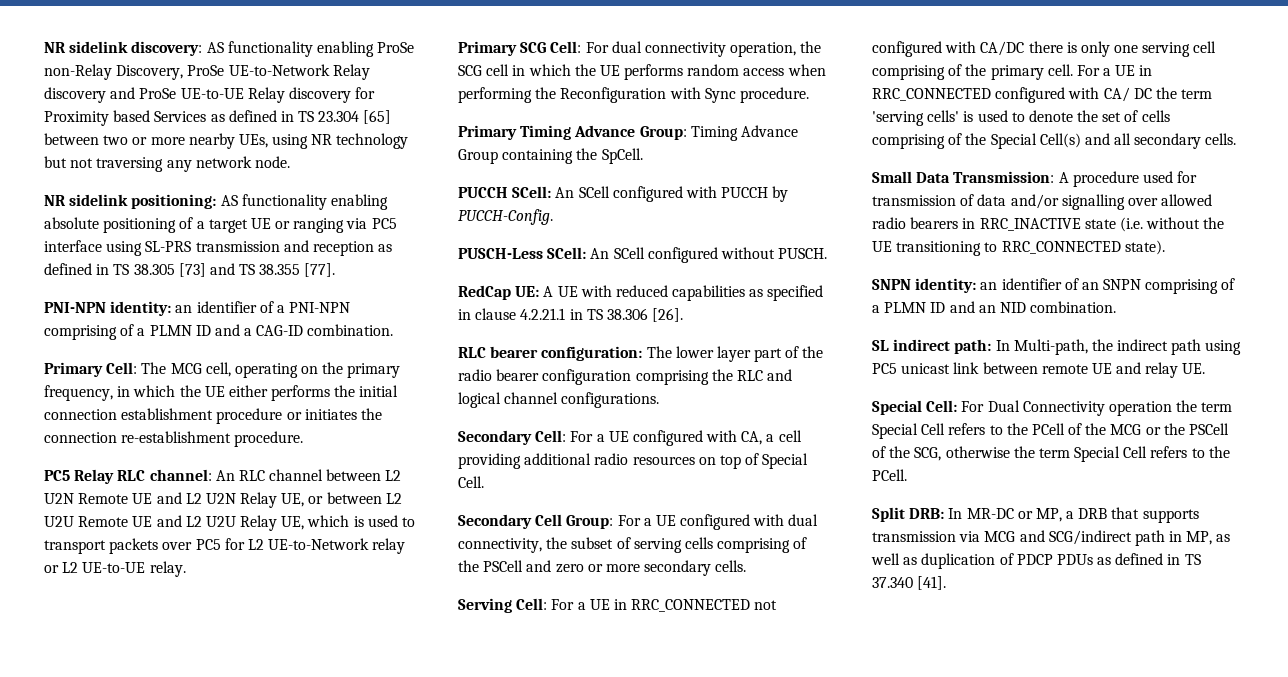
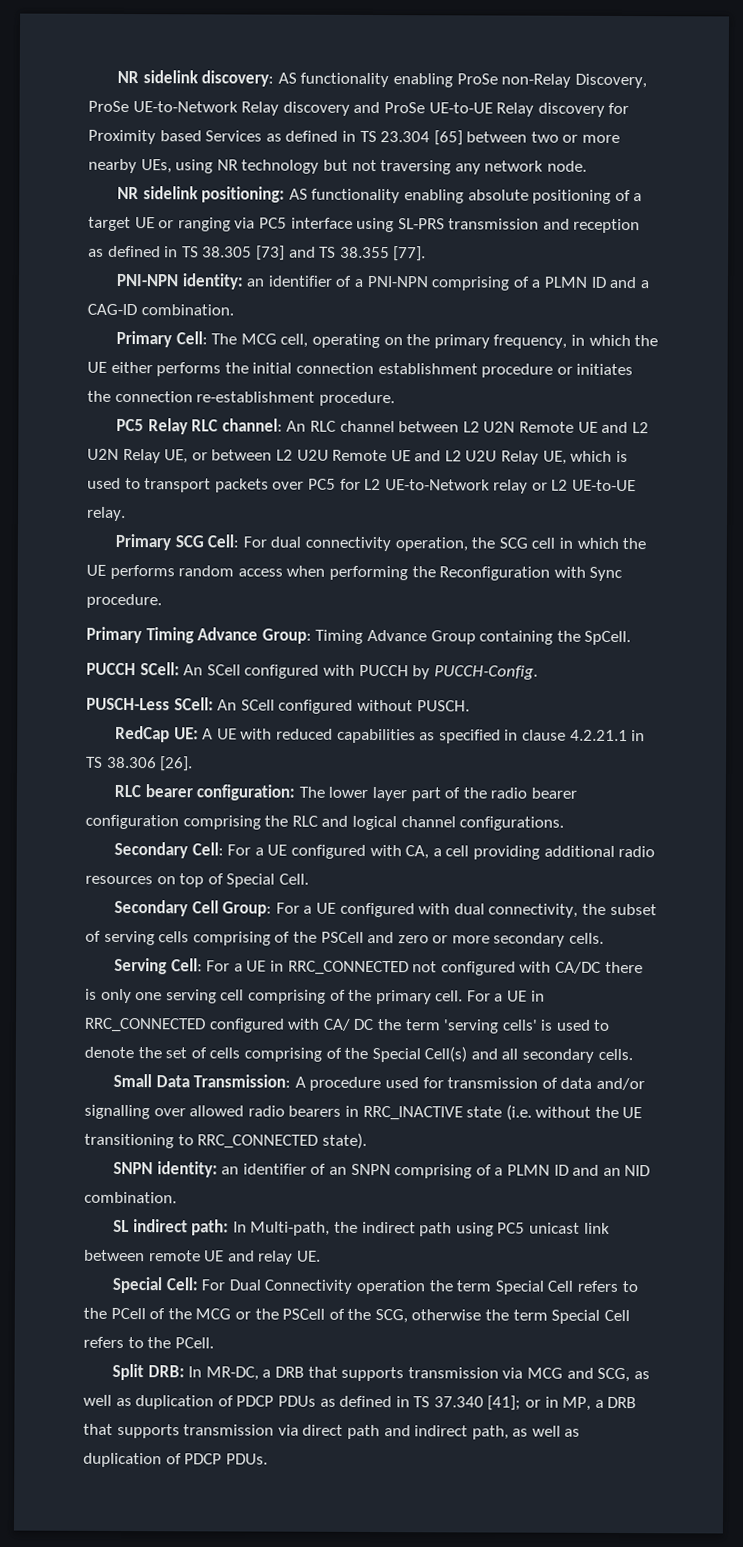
[966,508,1062,522] MR-DC or MP, -> [205,1366,259,1381] MR-DC,
[1048,530,1213,546] SCG/indirect path in MP, -> [597,1367,631,1383] SCG,
[917,576,947,590] [41]. -> [487,1395,637,1411] [83,1423,581,1440] [83,1452,268,1468] [41]; or in MP, a DRB that supports transmission via direct path and indirect path, as well as duplication of PDCP PDUs.

